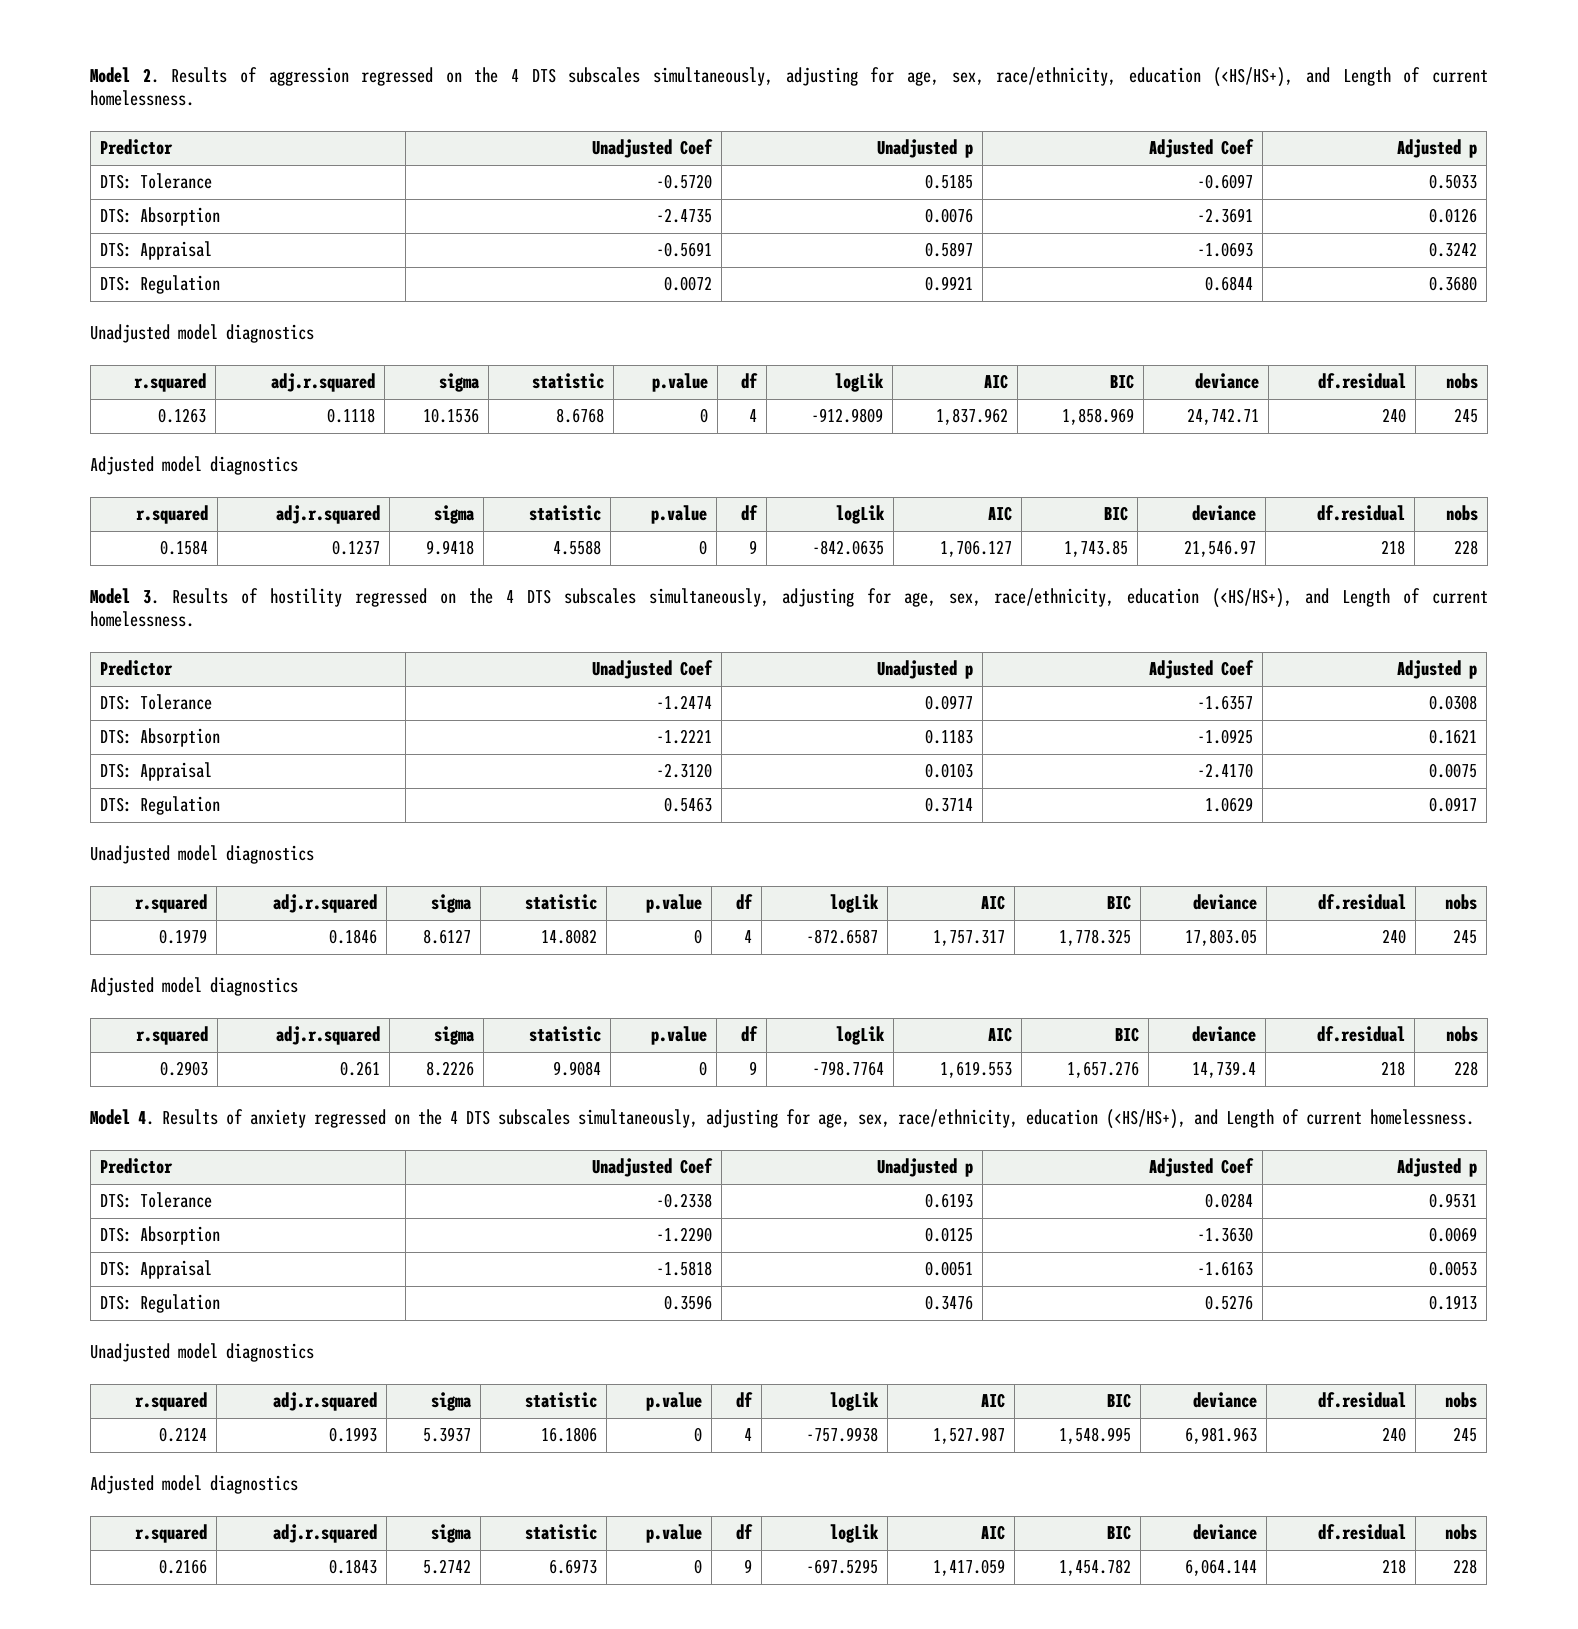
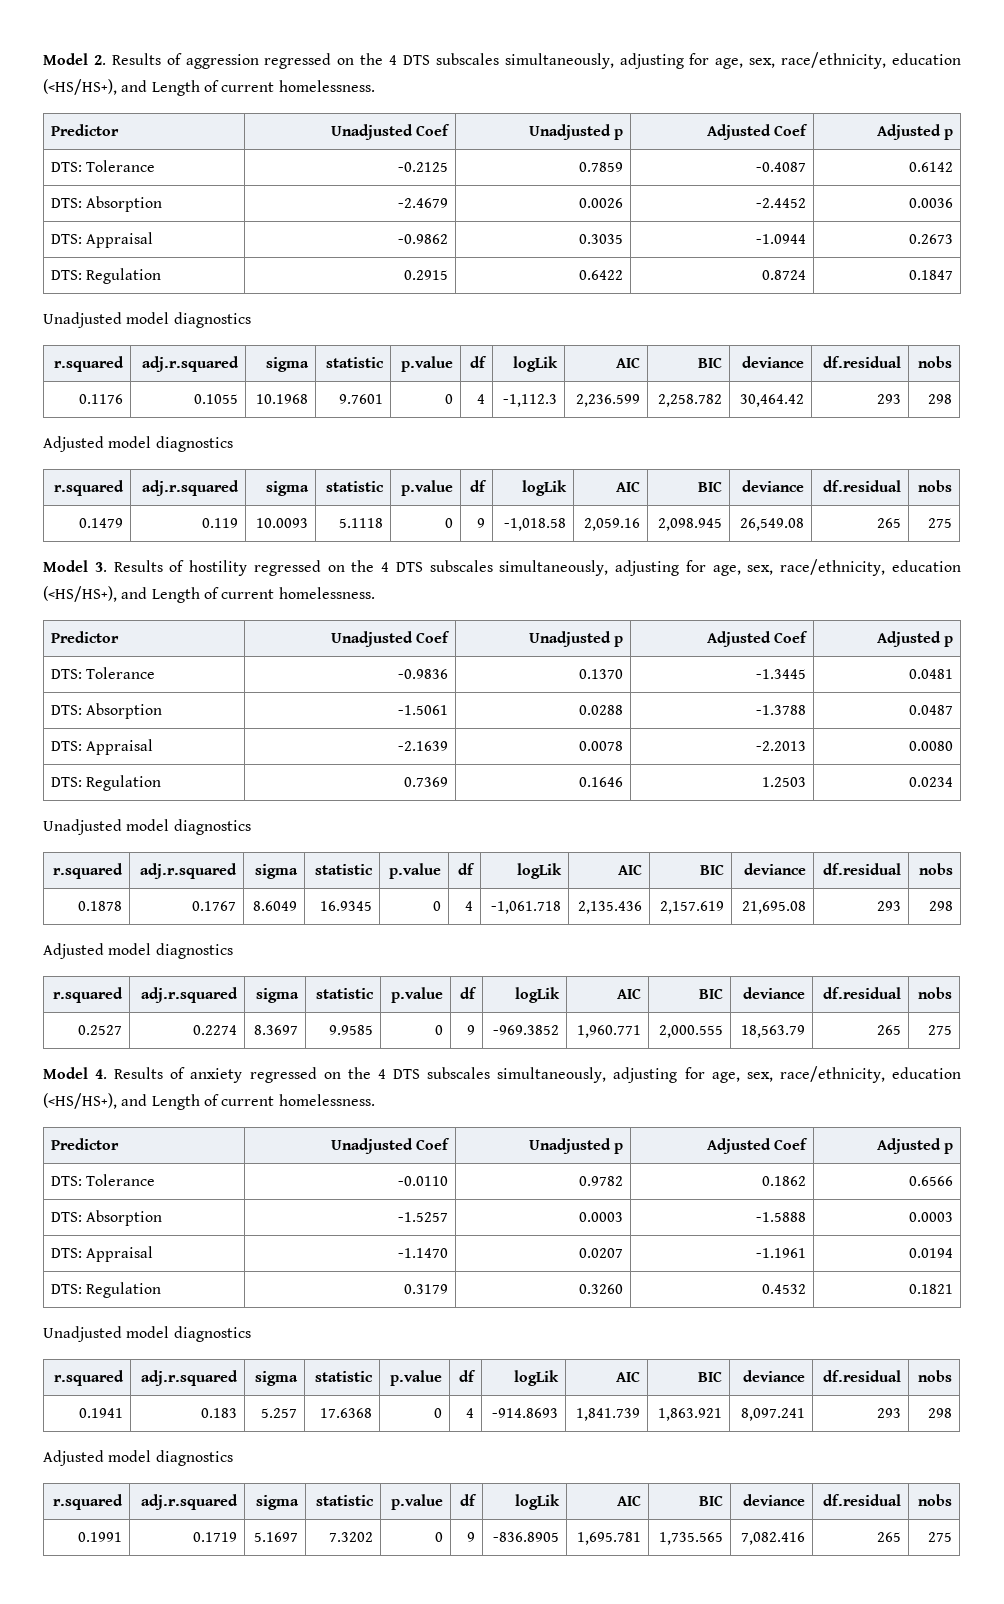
[656,174,713,189] [925,174,974,189] [1197,174,1254,189] [1429,174,1478,189] [99,207,220,226] [656,208,713,223] [925,208,974,223] [1197,208,1254,223] [1429,208,1478,223] [99,241,212,260] [656,242,713,257] [925,242,974,257] [1197,242,1254,257] [1429,242,1478,257] [99,275,220,294] [664,276,713,291] [925,276,974,291] [1205,276,1254,291] [1429,276,1478,291] -0.5720 | 0.5185 | -0.6097 | 0.5033 // DTS: Absorption | -2.4735 | 0.0076 | -2.3691 | 0.0126 // DTS: Appraisal | -0.5691 | 0.5897 | -1.0693 | 0.3242 // DTS: Regulation | 0.0072 | 0.9921 | 0.6844 | 0.3680 -> [398,162,449,172] [579,162,624,172] [756,162,807,172] [909,162,954,172] [50,196,163,212] [398,198,449,208] [579,198,624,208] [756,198,807,208] [909,198,954,208] [50,232,154,248] [398,234,449,244] [579,234,624,244] [756,234,807,244] [909,234,954,244] [50,268,162,284] [404,270,449,280] [579,270,624,280] [762,270,807,280] [909,270,954,280] -0.2125 | 0.7859 | -0.4087 | 0.6142 // DTS: Absorption | -2.4679 | 0.0026 | -2.4452 | 0.0036 // DTS: Appraisal | -0.9862 | 0.3035 | -1.0944 | 0.2673 // DTS: Regulation | 0.2915 | 0.6422 | 0.8724 | 0.1847
[158,408,207,423] [327,408,376,423] [423,408,480,423] [556,408,605,423] [700,408,709,423] [749,409,758,422] [811,408,884,423] [936,408,1009,425] [1062,408,1135,425] [1187,408,1260,425] [1382,408,1407,423] [1454,408,1479,423] 0.1263 | 0.1118 | 10.1536 | 8.6768 | 0 | 4 | -912.9809 | 1,837.962 | 1,858.969 | 24,742.71 | 240 | 245 -> [79,394,124,404] [194,394,239,404] [256,394,309,404] [339,394,384,404] [445,394,454,404] [477,394,486,404] [503,394,558,407] [576,394,641,407] [658,394,723,407] [740,394,805,407] [877,394,902,404] [928,394,953,404] 0.1176 | 0.1055 | 10.1968 | 9.7601 | 0 | 4 | -1,112.3 | 2,236.599 | 2,258.782 | 30,464.42 | 293 | 298
[160,540,209,555] [332,540,381,555] [426,540,475,555] [553,540,602,555] [699,540,708,555] [749,540,758,554] [812,540,885,555] [940,540,1013,557] [1064,540,1129,557] [1184,540,1257,557] [1381,540,1406,555] [1454,540,1479,555] 0.1584 | 0.1237 | 9.9418 | 4.5588 | 0 | 9 | -842.0635 | 1,706.127 | 1,743.85 | 21,546.97 | 218 | 228 -> [79,518,124,528] [202,518,239,528] [256,518,309,528] [339,518,384,528] [445,518,454,528] [477,518,486,528] [504,518,567,531] [584,518,641,531] [658,518,723,531] [740,518,805,531] [877,518,902,528] [928,518,953,528] 0.1479 | 0.119 | 10.0093 | 5.1118 | 0 | 9 | -1,018.58 | 2,059.16 | 2,098.945 | 26,549.08 | 265 | 275
[656,695,713,710] [925,695,974,710] [1197,695,1254,710] [1429,695,1478,710] [99,728,220,747] [656,729,713,744] [925,729,974,744] [1197,729,1254,744] [1429,729,1478,744] [99,762,212,781] [656,763,713,778] [925,763,974,778] [1197,763,1254,778] [1429,763,1478,778] [99,796,220,815] [664,797,713,812] [925,797,974,812] [1205,797,1254,812] [1429,797,1478,812] -1.2474 | 0.0977 | -1.6357 | 0.0308 // DTS: Absorption | -1.2221 | 0.1183 | -1.0925 | 0.1621 // DTS: Appraisal | -2.3120 | 0.0103 | -2.4170 | 0.0075 // DTS: Regulation | 0.5463 | 0.3714 | 1.0629 | 0.0917 -> [398,669,449,679] [579,669,624,679] [756,669,807,679] [909,669,954,679] [50,703,163,719] [398,705,449,715] [579,705,624,715] [756,705,807,715] [909,705,954,715] [50,739,154,755] [398,741,449,751] [579,741,624,751] [756,741,807,751] [909,741,954,751] [50,775,162,791] [404,777,449,787] [579,777,624,787] [762,777,807,787] [909,777,954,787] -0.9836 | 0.1370 | -1.3445 | 0.0481 // DTS: Absorption | -1.5061 | 0.0288 | -1.3788 | 0.0487 // DTS: Appraisal | -2.1639 | 0.0078 | -2.2013 | 0.0080 // DTS: Regulation | 0.7369 | 0.1646 | 1.2503 | 0.0234
[159,929,208,944] [329,929,378,944] [423,929,472,944] [541,929,598,944] [694,929,703,944] [744,930,753,943] [806,929,879,944] [933,930,1006,946] [1059,929,1132,946] [1185,929,1258,946] [1382,929,1407,944] [1453,929,1478,944] 0.1979 | 0.1846 | 8.6127 | 14.8082 | 0 | 4 | -872.6587 | 1,757.317 | 1,778.325 | 17,803.05 | 240 | 245 -> [78,901,123,911] [192,901,237,911] [253,901,298,911] [320,901,373,911] [433,901,442,911] [465,901,474,911] [491,901,562,914] [578,901,643,914] [660,901,725,914] [742,901,807,914] [877,901,902,911] [929,901,954,911] 0.1878 | 0.1767 | 8.6049 | 16.9345 | 0 | 4 | -1,061.718 | 2,135.436 | 2,157.619 | 21,695.08 | 293 | 298
[160,1061,209,1076] [340,1061,381,1076] [426,1061,475,1076] [553,1061,602,1076] [699,1061,708,1076] [749,1061,758,1075] [812,1061,885,1076] [940,1061,1013,1078] [1067,1061,1140,1078] [1192,1061,1257,1078] [1381,1061,1406,1076] [1454,1061,1479,1076] 0.2903 | 0.261 | 8.2226 | 9.9084 | 0 | 9 | -798.7764 | 1,619.553 | 1,657.276 | 14,739.4 | 218 | 228 -> [78,1025,123,1035] [193,1025,238,1035] [254,1025,299,1035] [329,1025,374,1035] [435,1025,444,1035] [467,1025,476,1035] [493,1025,560,1035] [577,1025,642,1038] [659,1025,724,1038] [741,1025,806,1038] [877,1025,902,1035] [928,1025,953,1035] 0.2527 | 0.2274 | 8.3697 | 9.9585 | 0 | 9 | -969.3852 | 1,960.771 | 2,000.555 | 18,563.79 | 265 | 275
[656,1193,713,1208] [925,1193,974,1208] [1205,1193,1254,1208] [1429,1193,1478,1208] [99,1226,220,1245] [656,1227,713,1242] [925,1227,974,1242] [1197,1227,1254,1242] [1429,1227,1478,1242] [99,1260,212,1279] [656,1261,713,1276] [925,1261,974,1276] [1197,1261,1254,1276] [1429,1261,1478,1276] [99,1294,220,1313] [664,1295,713,1310] [925,1295,974,1310] [1205,1295,1254,1310] [1429,1295,1478,1310] -0.2338 | 0.6193 | 0.0284 | 0.9531 // DTS: Absorption | -1.2290 | 0.0125 | -1.3630 | 0.0069 // DTS: Appraisal | -1.5818 | 0.0051 | -1.6163 | 0.0053 // DTS: Regulation | 0.3596 | 0.3476 | 0.5276 | 0.1913 -> [398,1176,449,1186] [579,1176,624,1186] [762,1176,807,1186] [909,1176,954,1186] [50,1210,163,1226] [398,1212,449,1222] [579,1212,624,1222] [756,1212,807,1222] [909,1212,954,1222] [50,1246,154,1262] [398,1248,449,1258] [579,1248,624,1258] [756,1248,807,1258] [909,1248,954,1258] [50,1282,162,1298] [404,1284,449,1294] [579,1284,624,1294] [762,1284,807,1294] [909,1284,954,1294] -0.0110 | 0.9782 | 0.1862 | 0.6566 // DTS: Absorption | -1.5257 | 0.0003 | -1.5888 | 0.0003 // DTS: Appraisal | -1.1470 | 0.0207 | -1.1961 | 0.0194 // DTS: Regulation | 0.3179 | 0.3260 | 0.4532 | 0.1821
[159,1427,208,1442] [329,1427,378,1442] [423,1427,472,1442] [541,1427,598,1442] [694,1427,703,1442] [744,1428,753,1441] [806,1427,879,1442] [933,1427,1006,1444] [1059,1427,1132,1444] [1185,1427,1258,1444] [1382,1427,1407,1442] [1453,1427,1478,1442] 0.2124 | 0.1993 | 5.3937 | 16.1806 | 0 | 4 | -757.9938 | 1,527.987 | 1,548.995 | 6,981.963 | 240 | 245 -> [79,1408,124,1418] [201,1408,238,1418] [261,1408,298,1418] [320,1408,373,1418] [434,1408,443,1418] [466,1408,475,1418] [492,1408,559,1418] [576,1408,641,1421] [658,1408,723,1421] [741,1408,806,1421] [877,1408,902,1418] [928,1408,953,1418] 0.1941 | 0.183 | 5.257 | 17.6368 | 0 | 4 | -914.8693 | 1,841.739 | 1,863.921 | 8,097.241 | 293 | 298
[159,1559,208,1574] [329,1559,378,1574] [423,1559,472,1574] [549,1559,598,1574] [694,1559,703,1574] [744,1559,753,1573] [806,1559,879,1574] [933,1559,1006,1576] [1059,1559,1132,1576] [1185,1559,1258,1576] [1382,1559,1407,1574] [1453,1559,1478,1574] 0.2166 | 0.1843 | 5.2742 | 6.6973 | 0 | 9 | -697.5295 | 1,417.059 | 1,454.782 | 6,064.144 | 218 | 228 -> [78,1532,123,1542] [193,1532,238,1542] [254,1532,299,1542] [329,1532,374,1542] [435,1532,444,1542] [467,1532,476,1542] [493,1532,560,1542] [577,1532,642,1545] [659,1532,724,1545] [741,1532,806,1545] [877,1532,902,1542] [928,1532,953,1542] 0.1991 | 0.1719 | 5.1697 | 7.3202 | 0 | 9 | -836.8905 | 1,695.781 | 1,735.565 | 7,082.416 | 265 | 275

